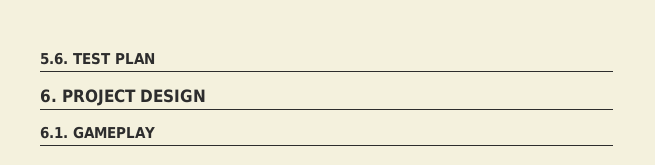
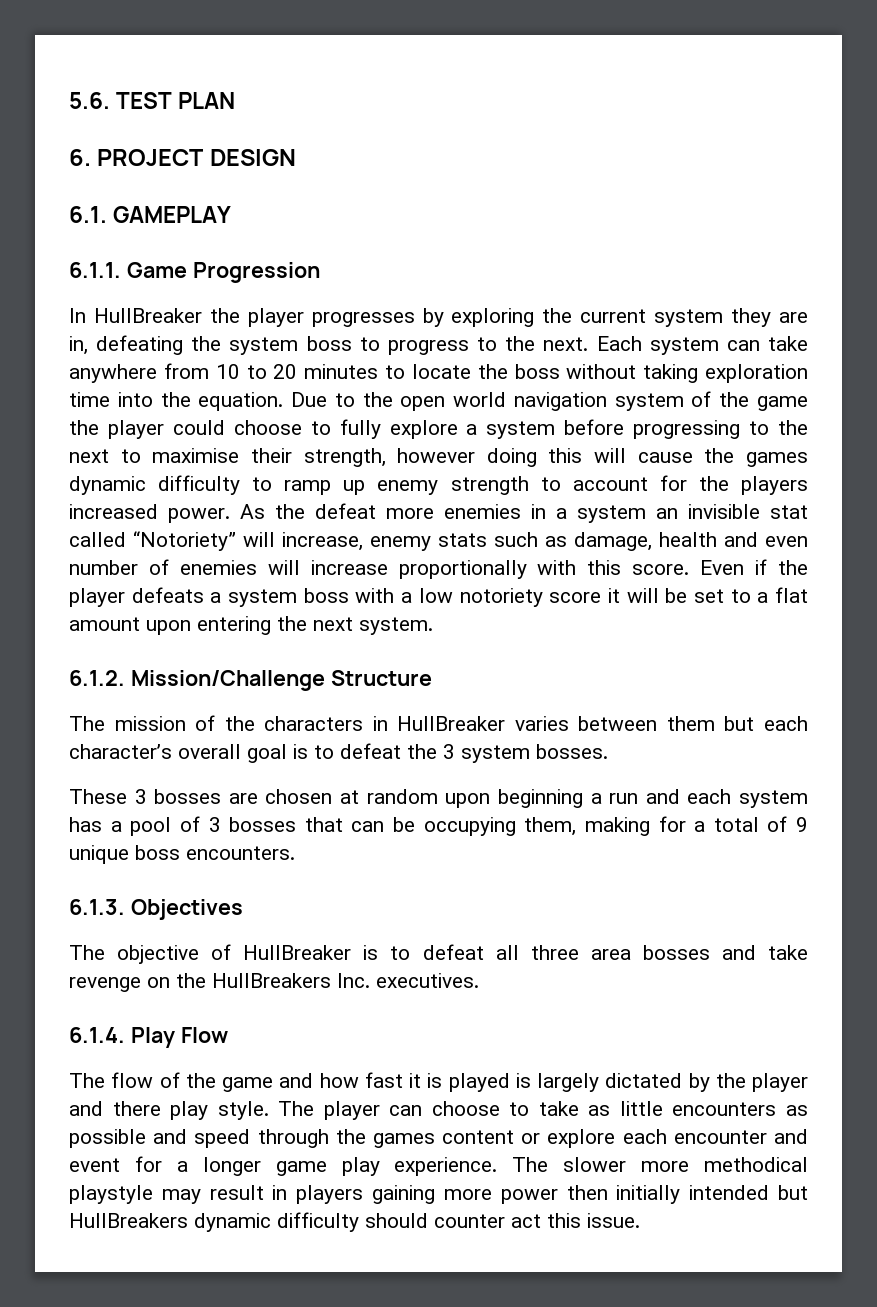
(155, 132) none -> [69,262,320,283] [69,308,808,327] [69,335,808,355] [69,363,808,383] [69,391,808,411] [69,419,808,439] [69,448,808,467] [69,475,808,495] [69,503,808,523] [69,531,808,551] [69,559,808,579] [69,587,808,607] [69,616,433,635] [69,670,432,691] [69,715,808,731] [69,743,608,763] [69,789,809,808] [69,816,808,836] [69,845,295,864] [69,899,243,920] [69,944,808,964] [69,973,479,992] [69,1027,228,1048] [69,1072,808,1092] [69,1101,809,1120] [69,1129,808,1148] [69,1156,808,1176] [69,1185,809,1204] [69,1212,640,1232] // 6.1.1. Game Progression // In HullBreaker the player progresses by exploring the current system they are in, defeating the system boss to progress to the next. Each system can take anywhere from 10 to 20 minutes to locate the boss without taking exploration time into the equation. Due to the open world navigation system of the game the player could choose to fully explore a system before progressing to the next to maximise their strength, however doing this will cause the games dynamic difficulty to ramp up enemy strength to account for the players increased power. As the defeat more enemies in a system an invisible stat called “Notoriety” will increase, enemy stats such as damage, health and even number of enemies will increase proportionally with this score. Even if the player defeats a system boss with a low notoriety score it will be set to a flat amount upon entering the next system. // 6.1.2. Mission/Challenge Structure // The mission of the characters in HullBreaker varies between them but each character’s overall goal is to defeat the 3 system bosses. // These 3 bosses are chosen at random upon beginning a run and each system has a pool of 3 bosses that can be occupying them, making for a total of 9 unique boss encounters. // 6.1.3. Objectives // The objective of HullBreaker is to defeat all three area bosses and take revenge on the HullBreakers Inc. executives. // 6.1.4. Play Flow // The flow of the game and how fast it is played is largely dictated by the player and there play style. The player can choose to take as little encounters as possible and speed through the games content or explore each encounter and event for a longer game play experience. The slower more methodical playstyle may result in players gaining more power then initially intended but HullBreakers dynamic difficulty should counter act this issue.

